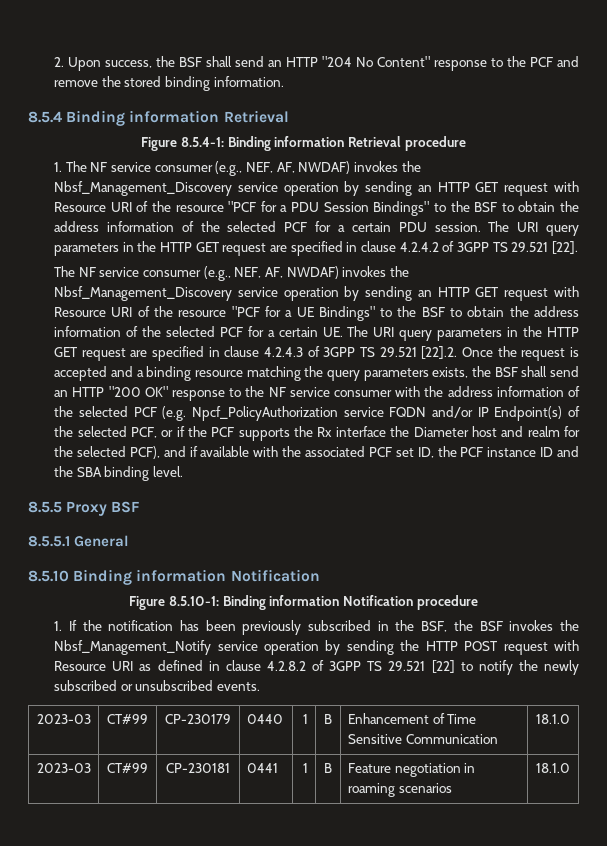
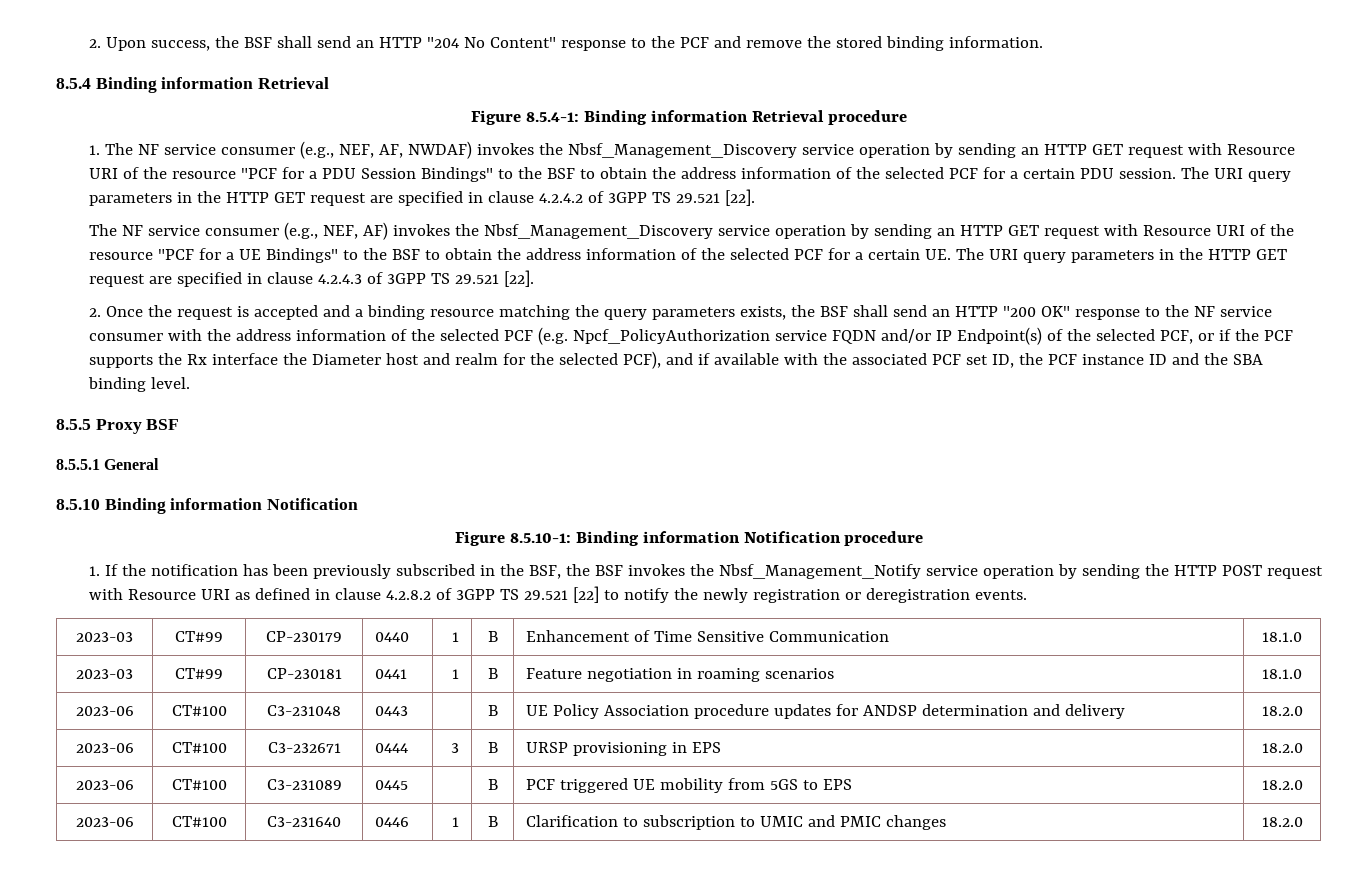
[265,266,339,279] AF, NWDAF) -> [363,222,389,240] AF)
[421,346,458,359] [22].2. -> [504,270,535,287] [89,308,102,317] [22]. // 2.
[54,680,214,691] subscribed or unsubscribed -> [752,588,970,603] registration or deregistration
(570, 768) none -> [75,706,134,716] [171,705,227,716] [267,705,341,716] [374,706,408,716] [487,705,498,716] [525,704,1125,719] [1261,706,1303,716] [75,743,134,753] [171,742,227,753] [267,742,341,753] [374,743,408,753] [451,743,460,753] [487,742,498,753] [525,742,721,756] [1261,743,1303,753] [75,780,134,790] [171,779,227,790] [266,779,342,790] [374,780,408,790] [487,779,498,790] [525,778,852,793] [1261,780,1303,790] [75,817,134,827] [171,816,227,827] [267,816,341,827] [374,817,409,827] [452,817,460,827] [487,816,498,827] [525,815,946,830] [1261,817,1303,827] // 2023-06 | CT#100 | C3-231048 | 0443 | | B | UE Policy Association procedure updates for ANDSP determination and delivery | 18.2.0 // 2023-06 | CT#100 | C3-232671 | 0444 | 3 | B | URSP provisioning in EPS | 18.2.0 // 2023-06 | CT#100 | C3-231089 | 0445 | | B | PCF triggered UE mobility from 5GS to EPS | 18.2.0 // 2023-06 | CT#100 | C3-231640 | 0446 | 1 | B | Clarification to subscription to UMIC and PMIC changes | 18.2.0

